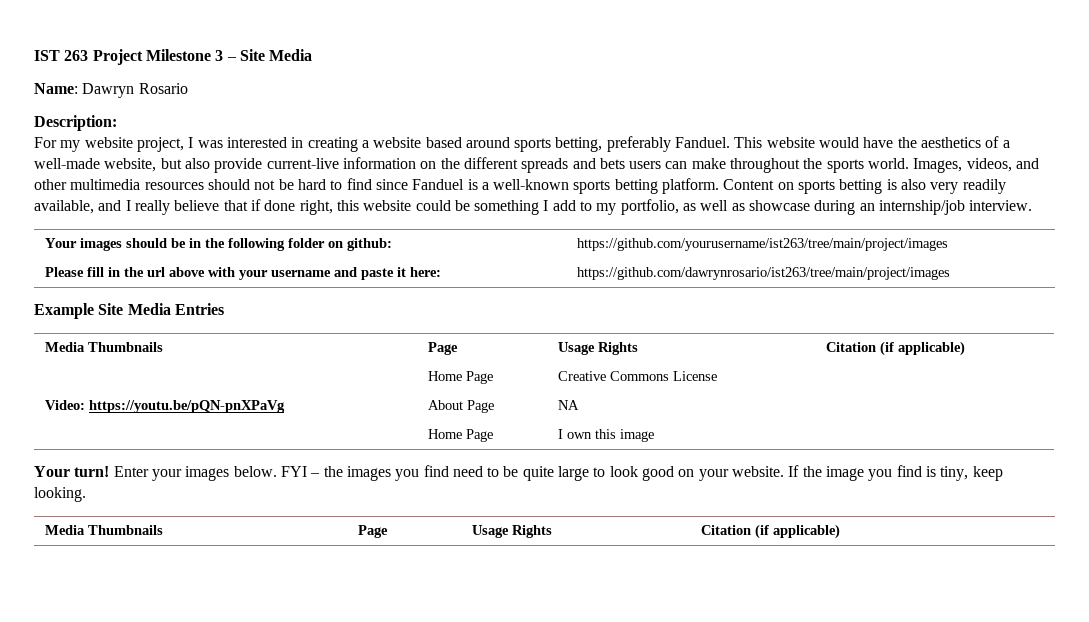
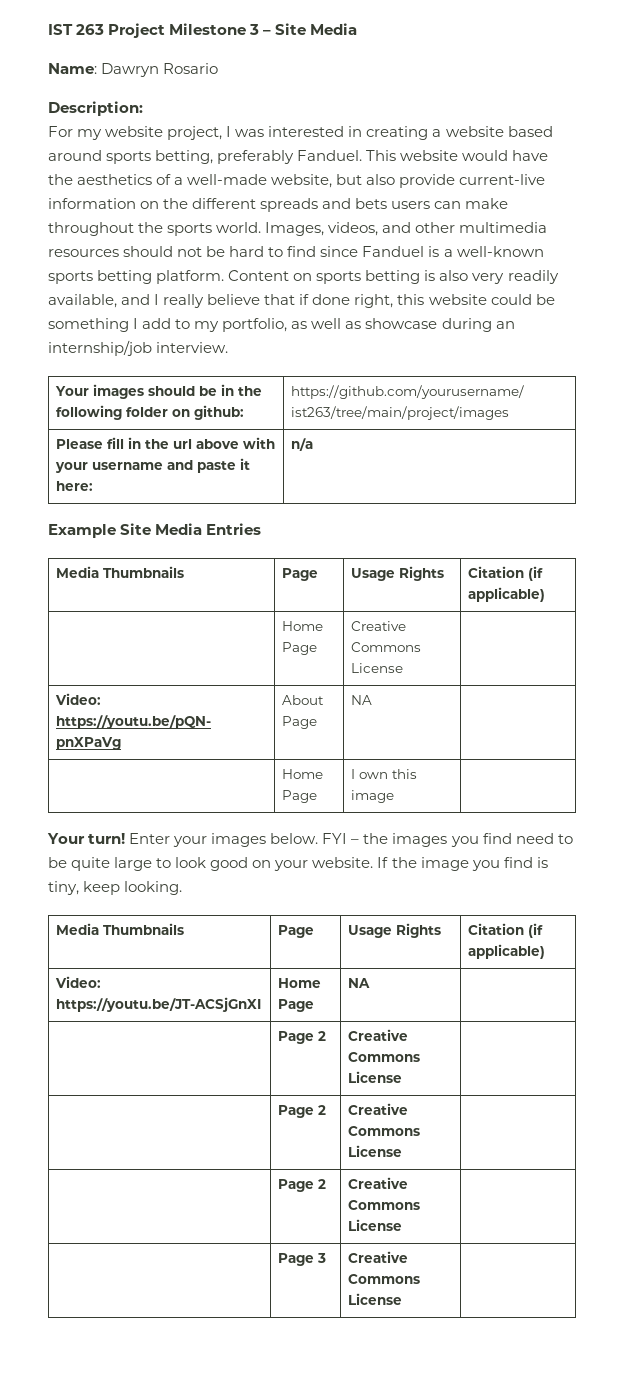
[576,267,950,280] https://github.com/dawrynrosario/ist263/tree/main/project/images -> [290,438,313,451] n/a
(840, 531) none -> [54,976,101,988] [55,997,261,1012] [277,978,321,988] [277,999,314,1012] [347,978,370,988] [277,1031,326,1044] [347,1029,408,1041] [347,1052,420,1062] [347,1071,402,1083] [277,1105,326,1118] [347,1103,408,1115] [347,1126,420,1136] [347,1145,402,1157] [277,1179,326,1192] [347,1177,408,1189] [347,1200,420,1210] [347,1219,402,1231] [277,1253,326,1266] [347,1251,408,1263] [347,1274,420,1284] [347,1293,402,1305] // Video: https://youtu.be/JT-ACSjGnXI | Home Page | NA | // | Page 2 | Creative Commons License | // | Page 2 | Creative Commons License | // | Page 2 | Creative Commons License | // | Page 3 | Creative Commons License |

